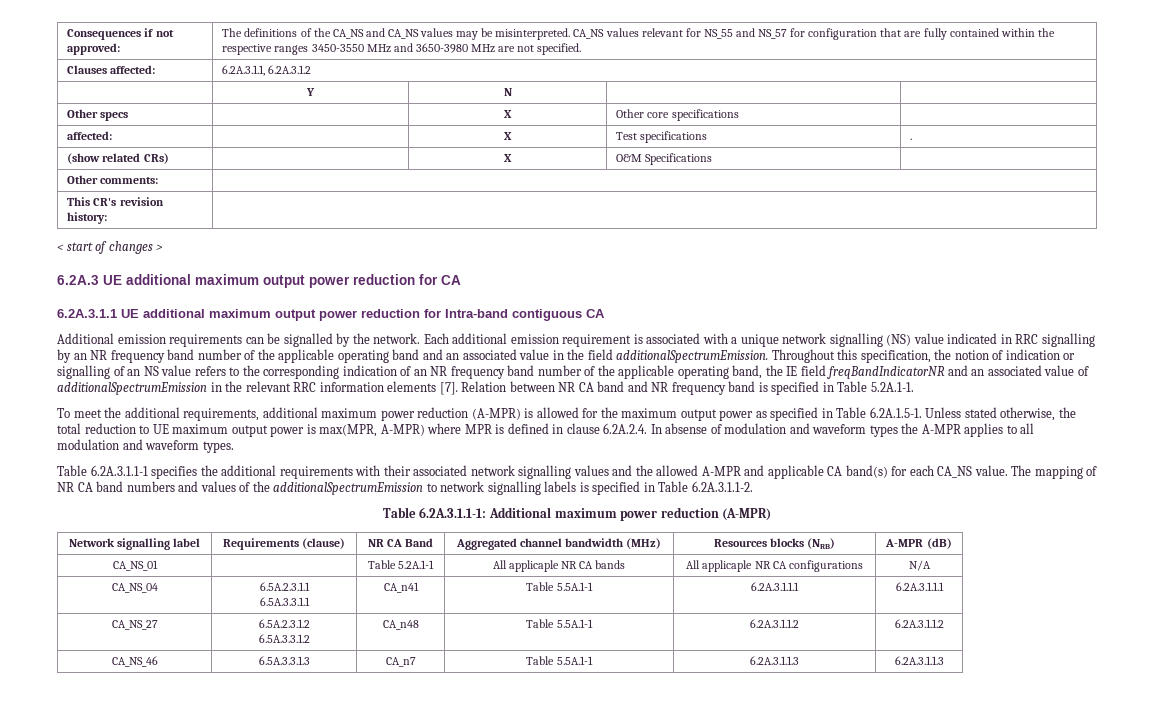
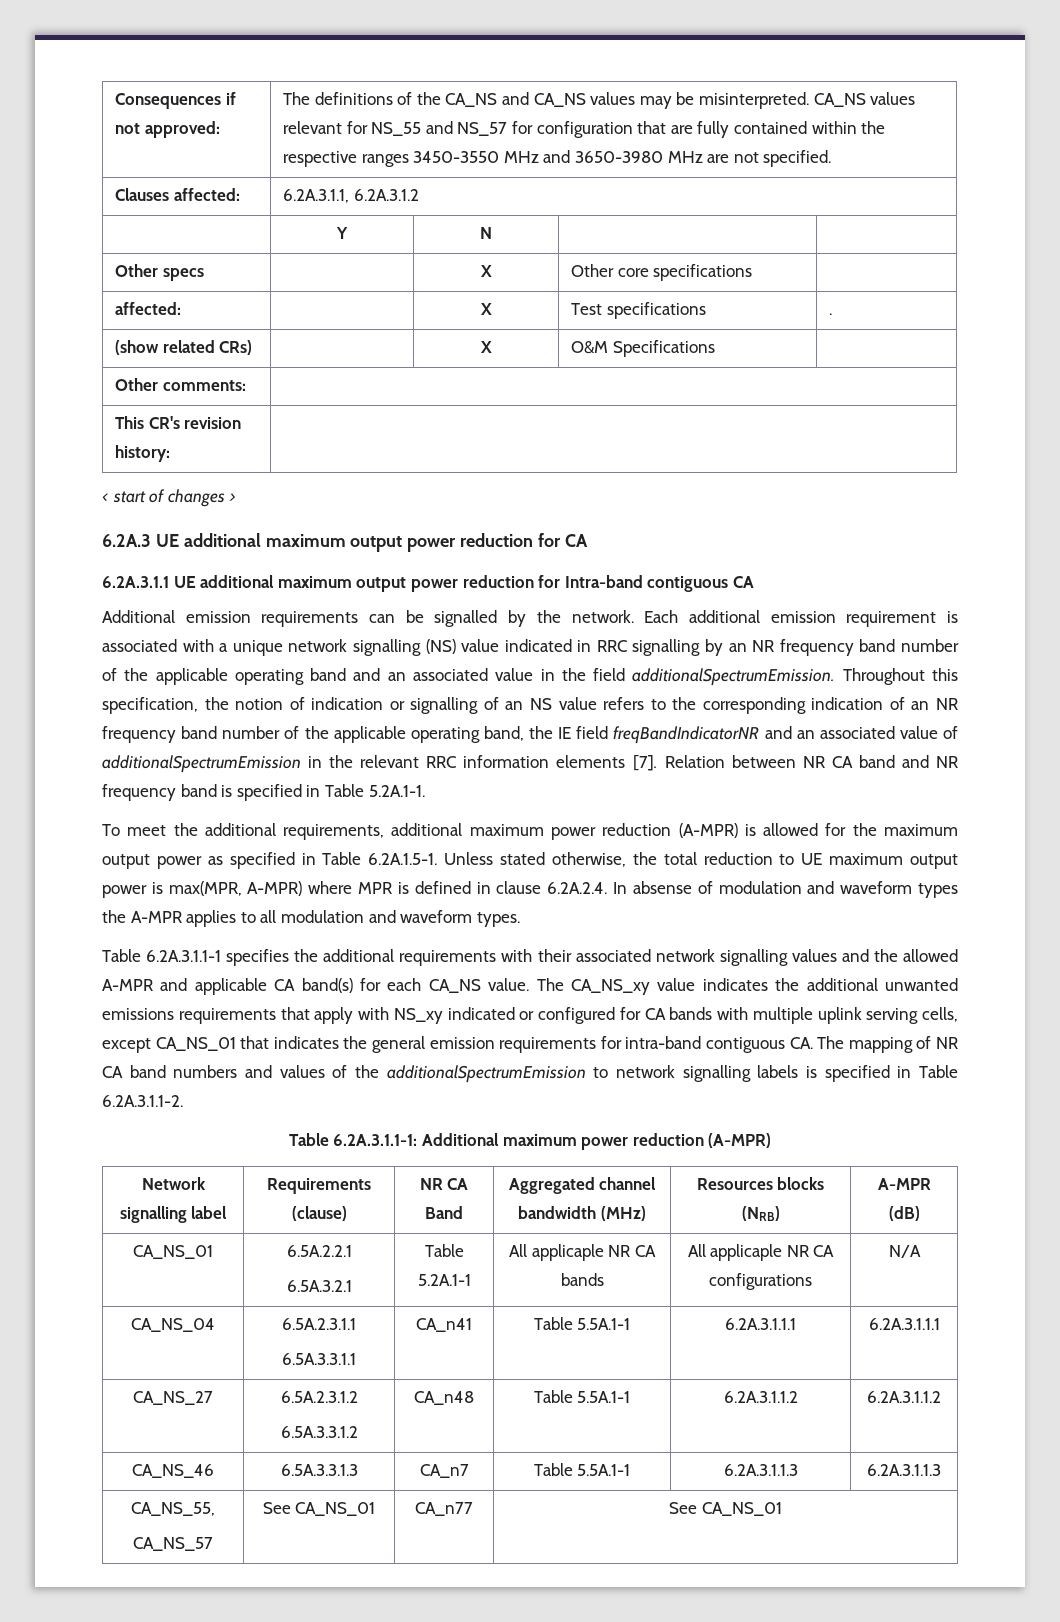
(1032, 470) none -> [570,978,958,995] [102,1007,958,1024] [102,1036,845,1053] CA_NS_xy value indicates the additional unwanted emissions requirements that apply with NS_xy indicated or configured for CA bands with multiple uplink serving cells, except CA_NS_01 that indicates the general emission requirements for intra-band contiguous CA. The
(158, 565) none -> [286,1245,352,1257] [286,1280,352,1292] 6.5A.2.2.1 // 6.5A.3.2.1
(944, 660) none -> [131,1502,215,1516] [133,1537,213,1551] [262,1502,376,1516] [415,1502,473,1516] [669,1502,782,1516] // CA_NS_55, // CA_NS_57 | See CA_NS_01 | CA_n77 | See CA_NS_01

